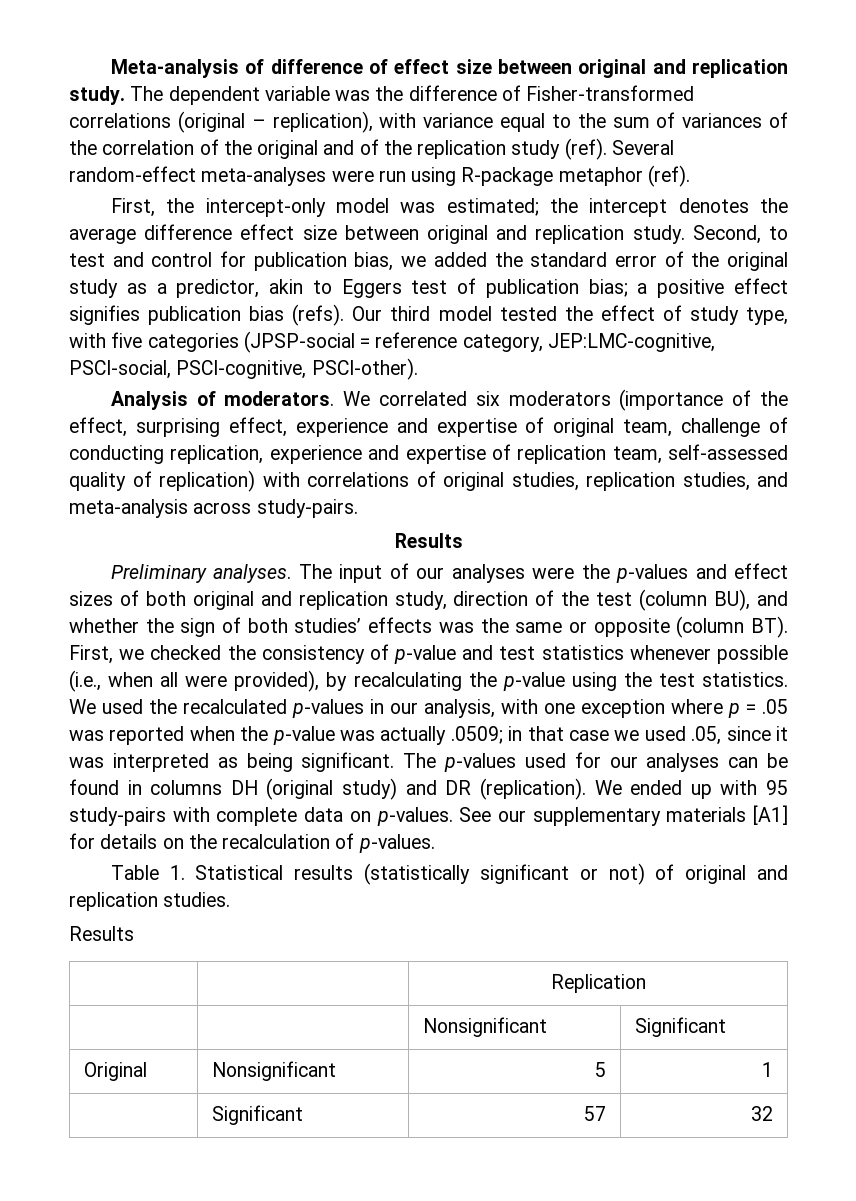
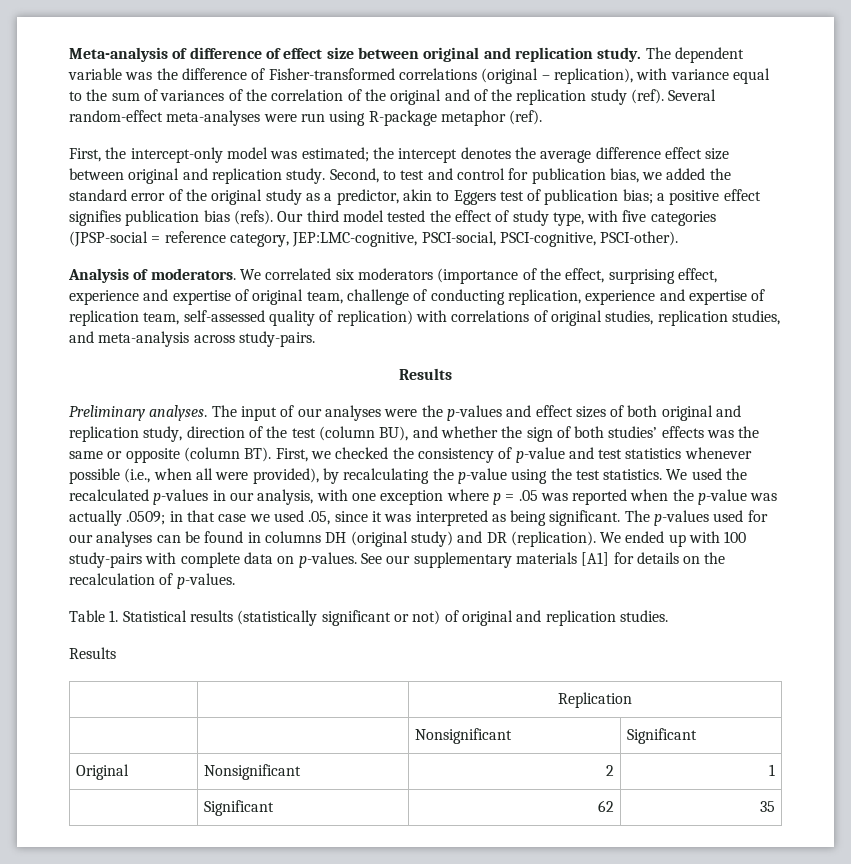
[766,780,789,795] 95 -> [724,531,747,543] 100
[595,1062,607,1077] 5 -> [605,765,614,776] 2
[584,1106,607,1121] [751,1106,774,1121] 57 | 32 -> [597,800,614,812] [759,801,775,812] 62 | 35

